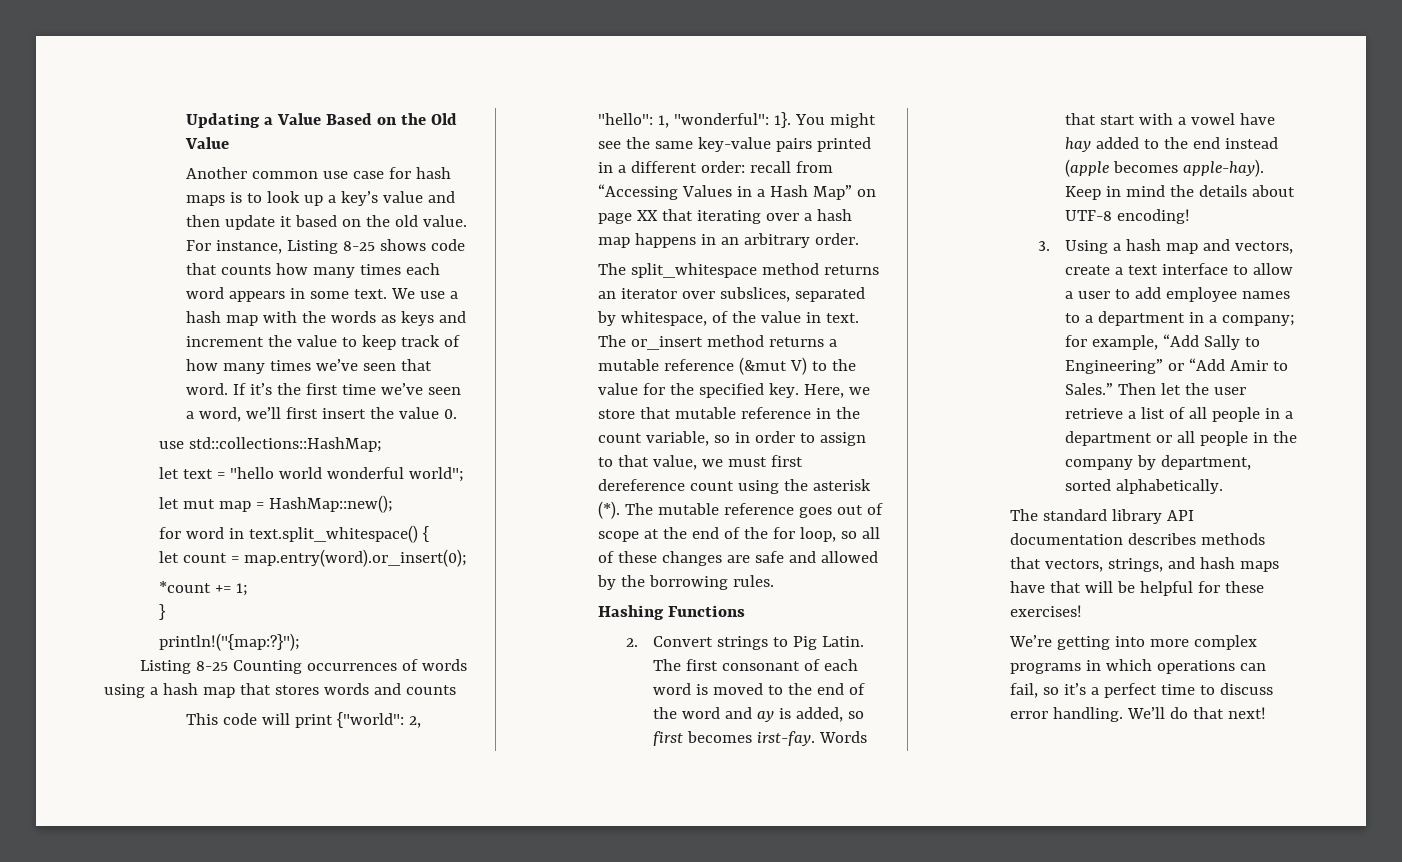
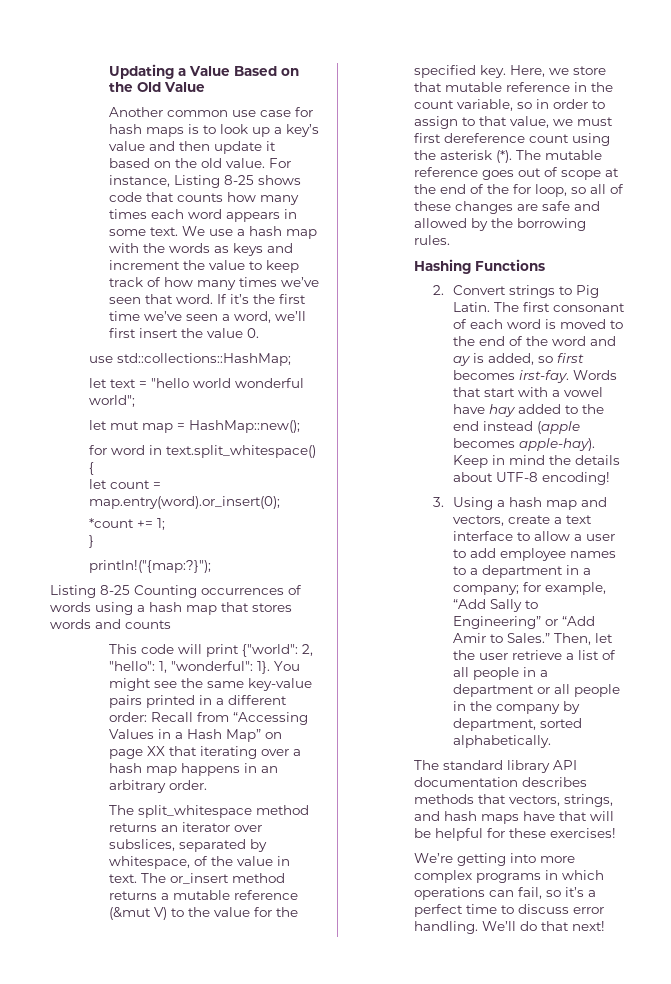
[750,161,792,173] recall -> [150,712,193,722] Recall
[1118,383,1157,395] Then -> [553,633,591,645] Then,

